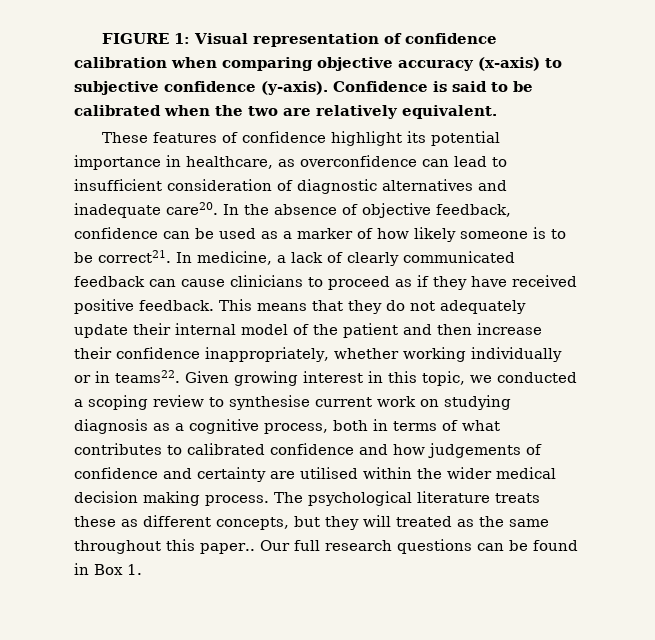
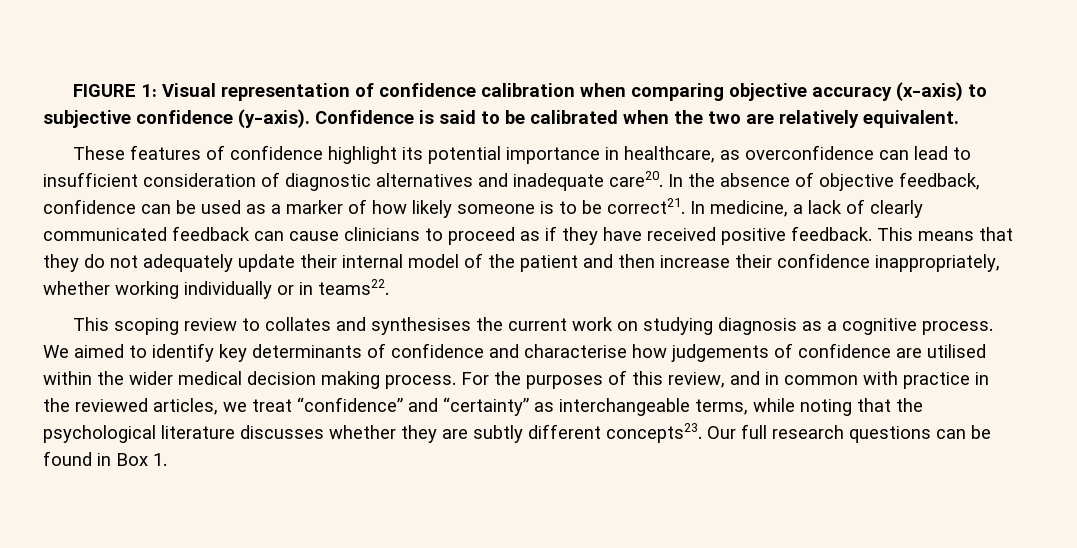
[185,371,577,386] [74,395,310,410] Given growing interest in this topic, we conducted a scoping review to synthesise -> [73,317,504,335] // This scoping review to collates and synthesises the
[264,419,500,434] [74,443,388,455] process, both in terms of what contributes to calibrated confidence and -> [922,321,994,335] [43,343,627,362] process. We aimed to identify key determinants of confidence and characterise
[163,467,266,482] and certainty -> (891, 350) none
[274,491,540,506] [74,515,549,530] [74,539,255,554] The psychological literature treats these as different concepts, but they will treated as the same throughout this paper.. -> [461,370,989,389] [43,397,923,416] [43,423,702,443] For the purposes of this review, and in common with practice in the reviewed articles, we treat “confidence” and “certainty” as interchangeable terms, while noting that the psychological literature discusses whether they are subtly different concepts23.

